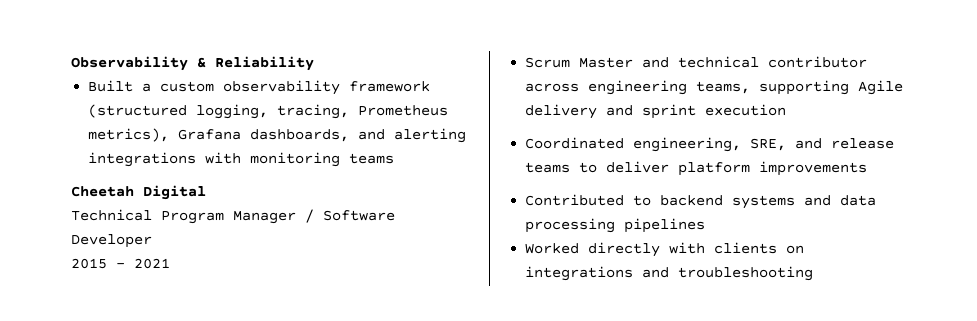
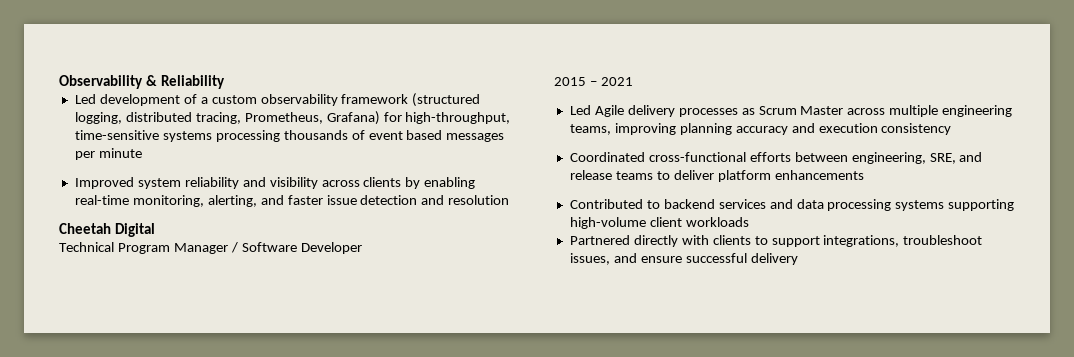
[88,80,134,92] Built -> [74,94,197,106] Led development of
[277,104,449,119] [88,128,467,143] [88,152,395,167] tracing, Prometheus metrics), Grafana dashboards, and alerting integrations with monitoring teams -> [125,111,511,125] [74,130,505,142] [74,148,142,160] [74,177,476,189] [74,195,510,207] distributed tracing, Prometheus, Grafana) for high-throughput, time-sensitive systems processing thousands of event based messages per minute // Improved system reliability and visibility across clients by enabling real-time monitoring, alerting, and faster issue detection and resolution
[525,56,868,68] [525,80,904,95] [525,104,697,119] Scrum Master and technical contributor across engineering teams, supporting Agile delivery and sprint -> [569,105,1013,117] [569,123,815,135] Led Agile delivery processes as Scrum Master across multiple engineering teams, improving planning accuracy and
(787, 110) none -> [881,123,952,135] consistency
(625, 143) none -> [648,152,848,162] cross-functional efforts between
[759,161,868,176] improvements -> [774,170,864,180] enhancements
[732,195,796,209] systems -> [718,199,766,209] services
[624,218,706,233] [525,242,805,257] [525,266,814,281] pipelines // Worked directly with clients on integrations and troubleshooting -> [895,199,1015,211] [569,217,749,229] [569,235,983,247] [569,253,798,265] systems supporting high-volume client workloads // Partnered directly with clients to support integrations, troubleshoot issues, and ensure successful delivery

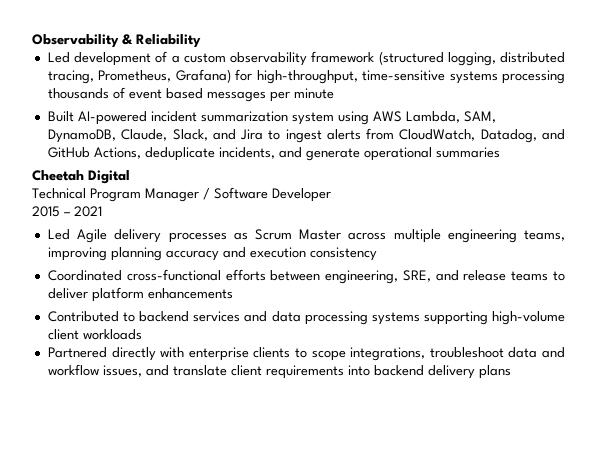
[74,177,476,189] [74,195,510,207] Improved system reliability and visibility across clients by enabling real-time monitoring, alerting, and faster issue detection and resolution -> [47,111,496,125] [47,128,565,143] [47,147,500,161] Built AI-powered incident summarization system using AWS Lambda, SAM, DynamoDB, Claude, Slack, and Jira to ingest alerts from CloudWatch, Datadog, and GitHub Actions, deduplicate incidents, and generate operational summaries
(709, 240) none -> [188,347,249,361] enterprise
[771,236,820,247] support -> [311,350,346,361] scope
[569,253,798,265] issues, and ensure successful delivery -> [508,347,566,358] [47,364,511,379] data and workflow issues, and translate client requirements into backend delivery plans

